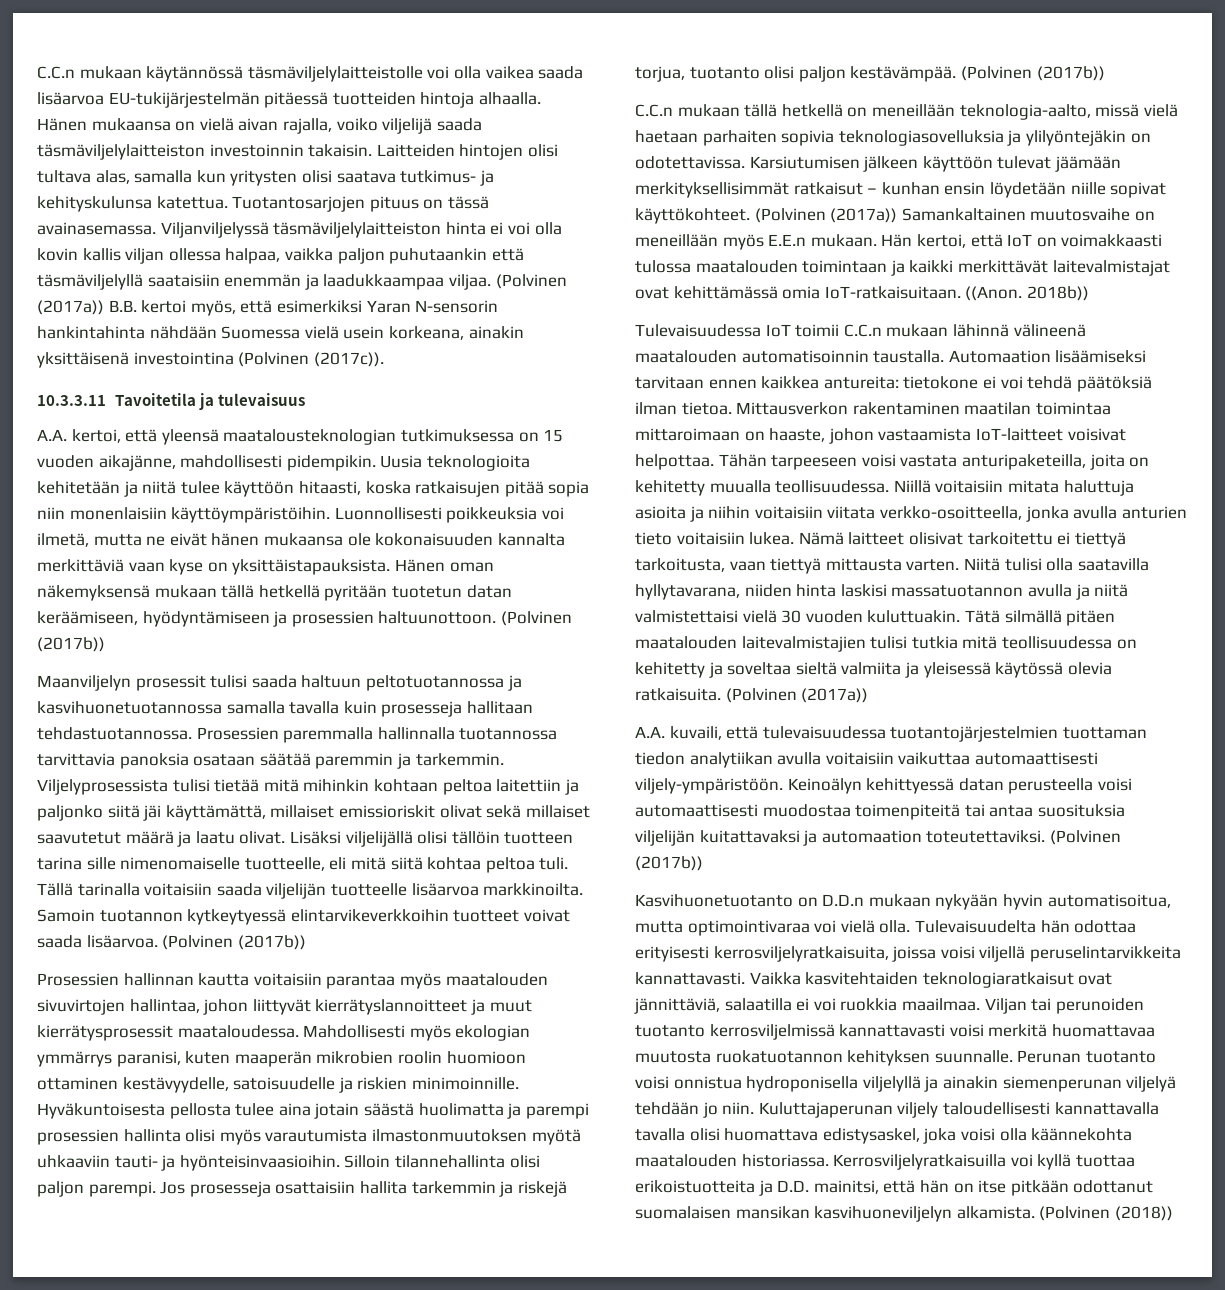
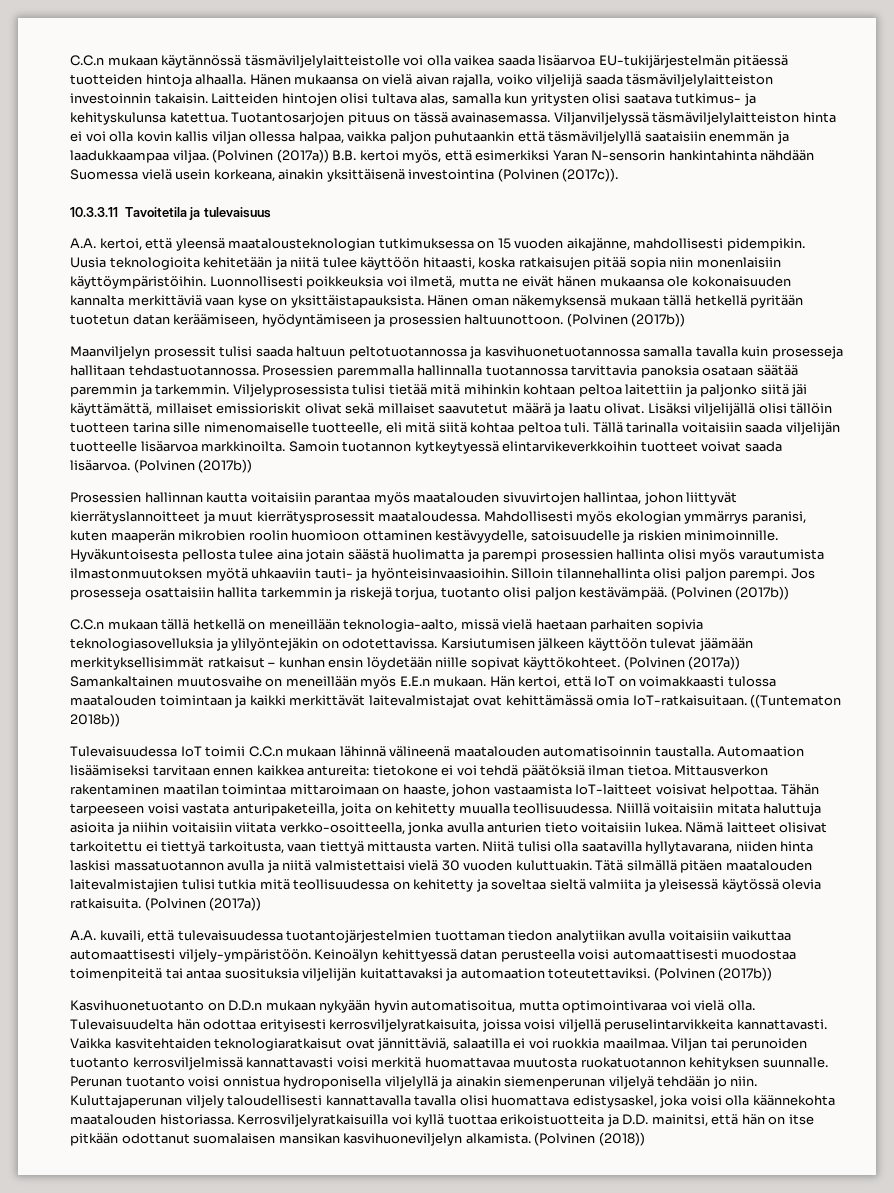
[965,286,1023,301] ((Anon. -> [750,694,842,708] ((Tuntematon

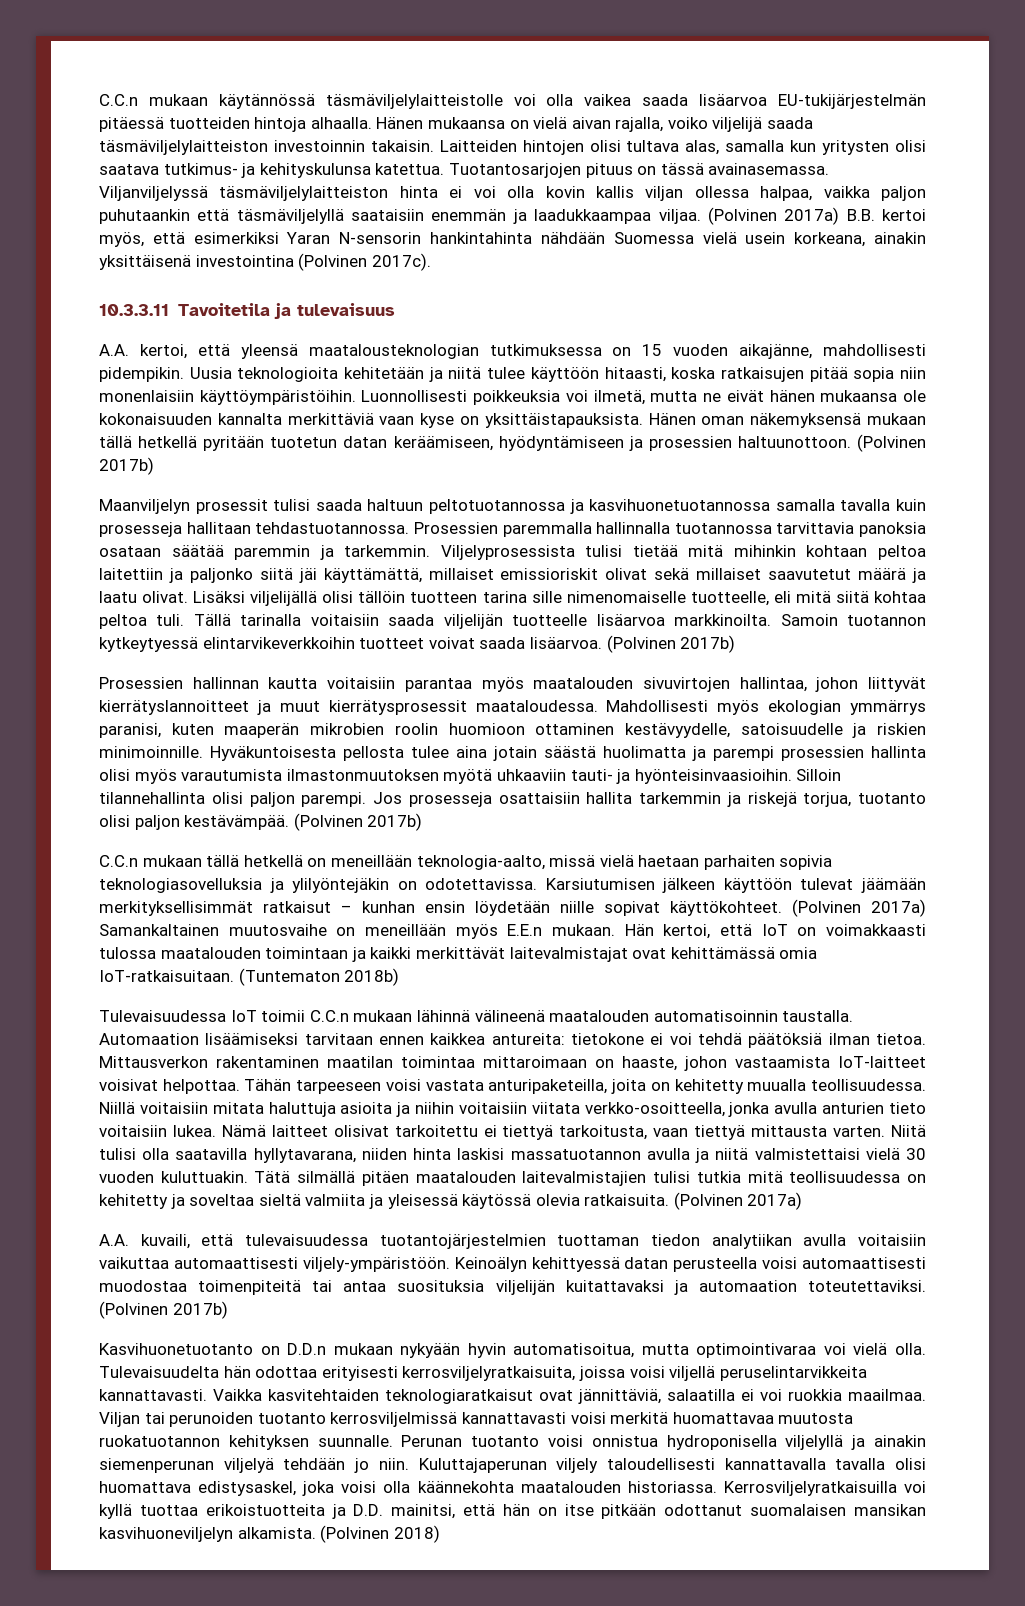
[276,149,329,163] (2017a)) -> [784,207,840,225] 2017a)
[562,168,619,182] (2017c)). -> [371,253,431,271] 2017c).
[631,313,686,327] (2017b)) -> [99,457,154,475] 2017b)
[198,459,253,473] (2017b)) -> [680,635,736,653] 2017b)
[735,586,790,600] (2017b)) -> [367,813,423,831] 2017b)
[688,656,741,670] (2017a)) -> [871,899,926,917] 2017a)
[750,694,842,708] [70,713,120,727] ((Tuntematon 2018b)) -> [238,968,400,986] (Tuntematon 2018b)
[209,897,262,911] (2017a)) -> [747,1192,803,1210] 2017a)
[718,967,773,981] (2017b)) -> [172,1301,228,1319] 2017b)
[598,1132,645,1146] (2018)) -> [393,1525,440,1543] 2018)

